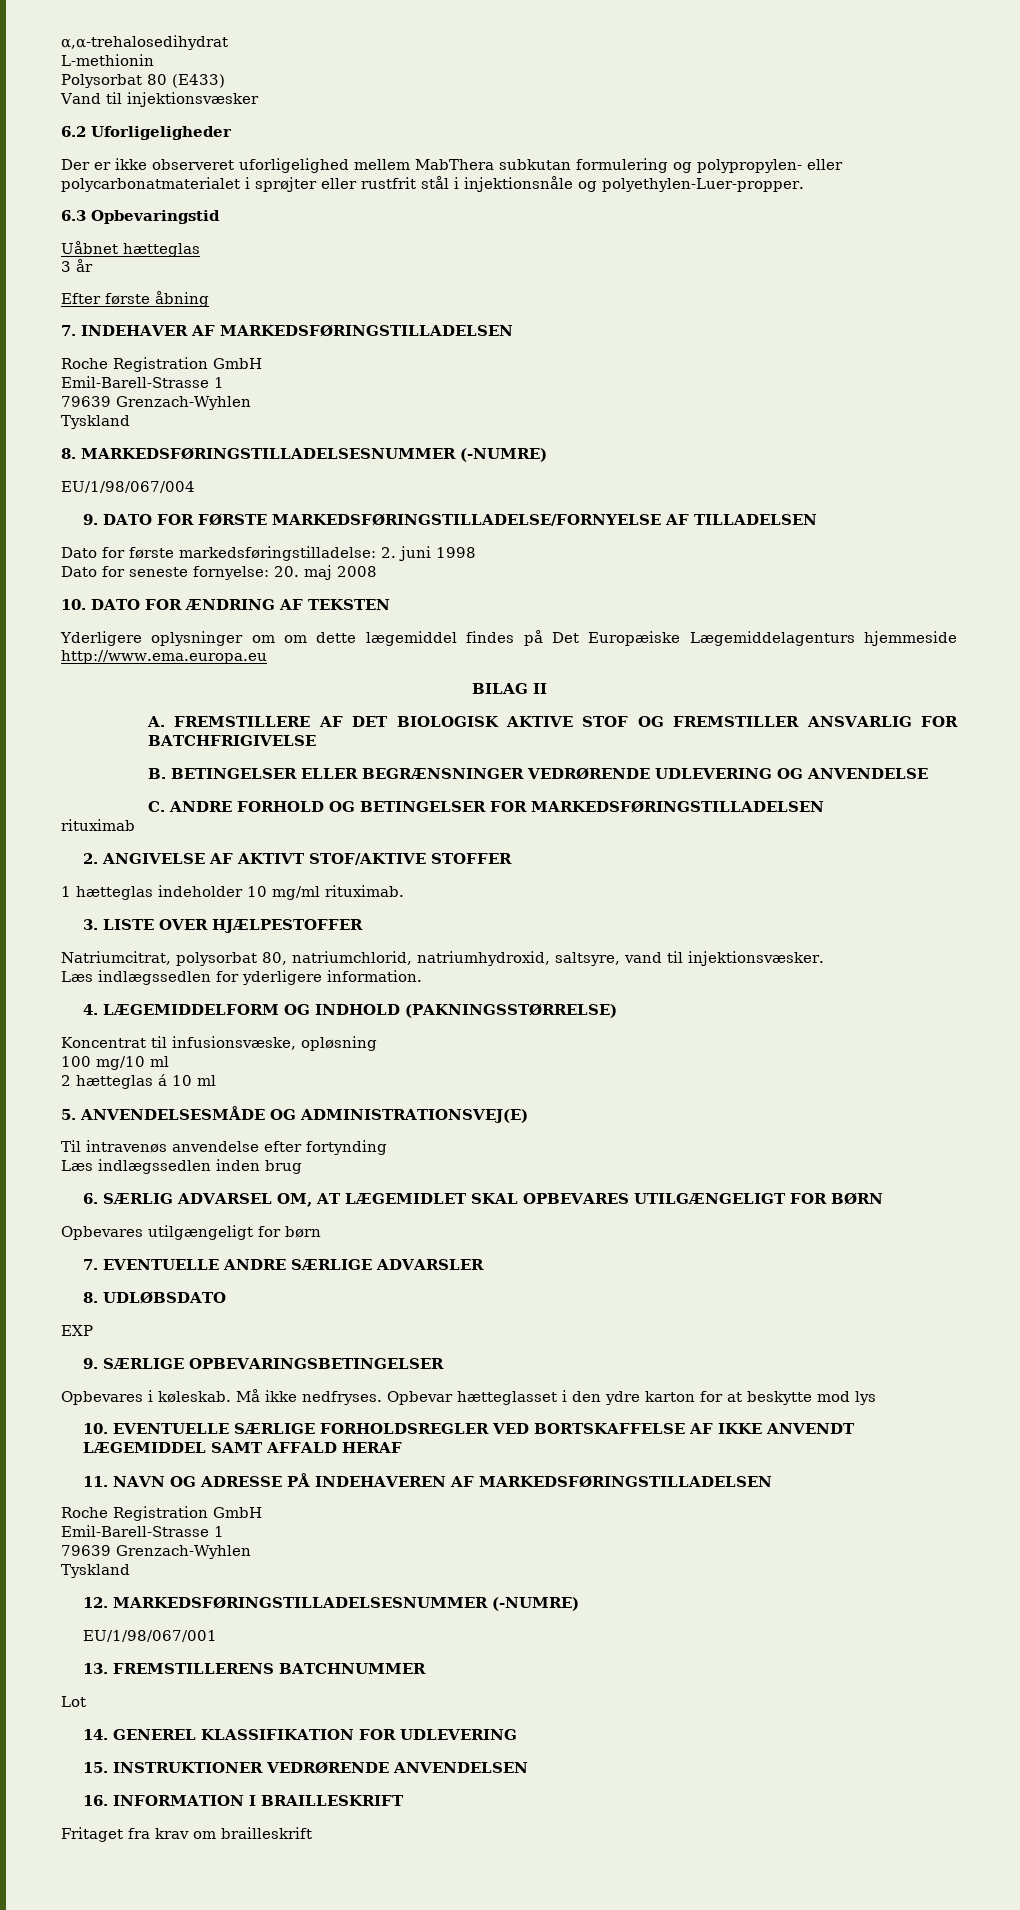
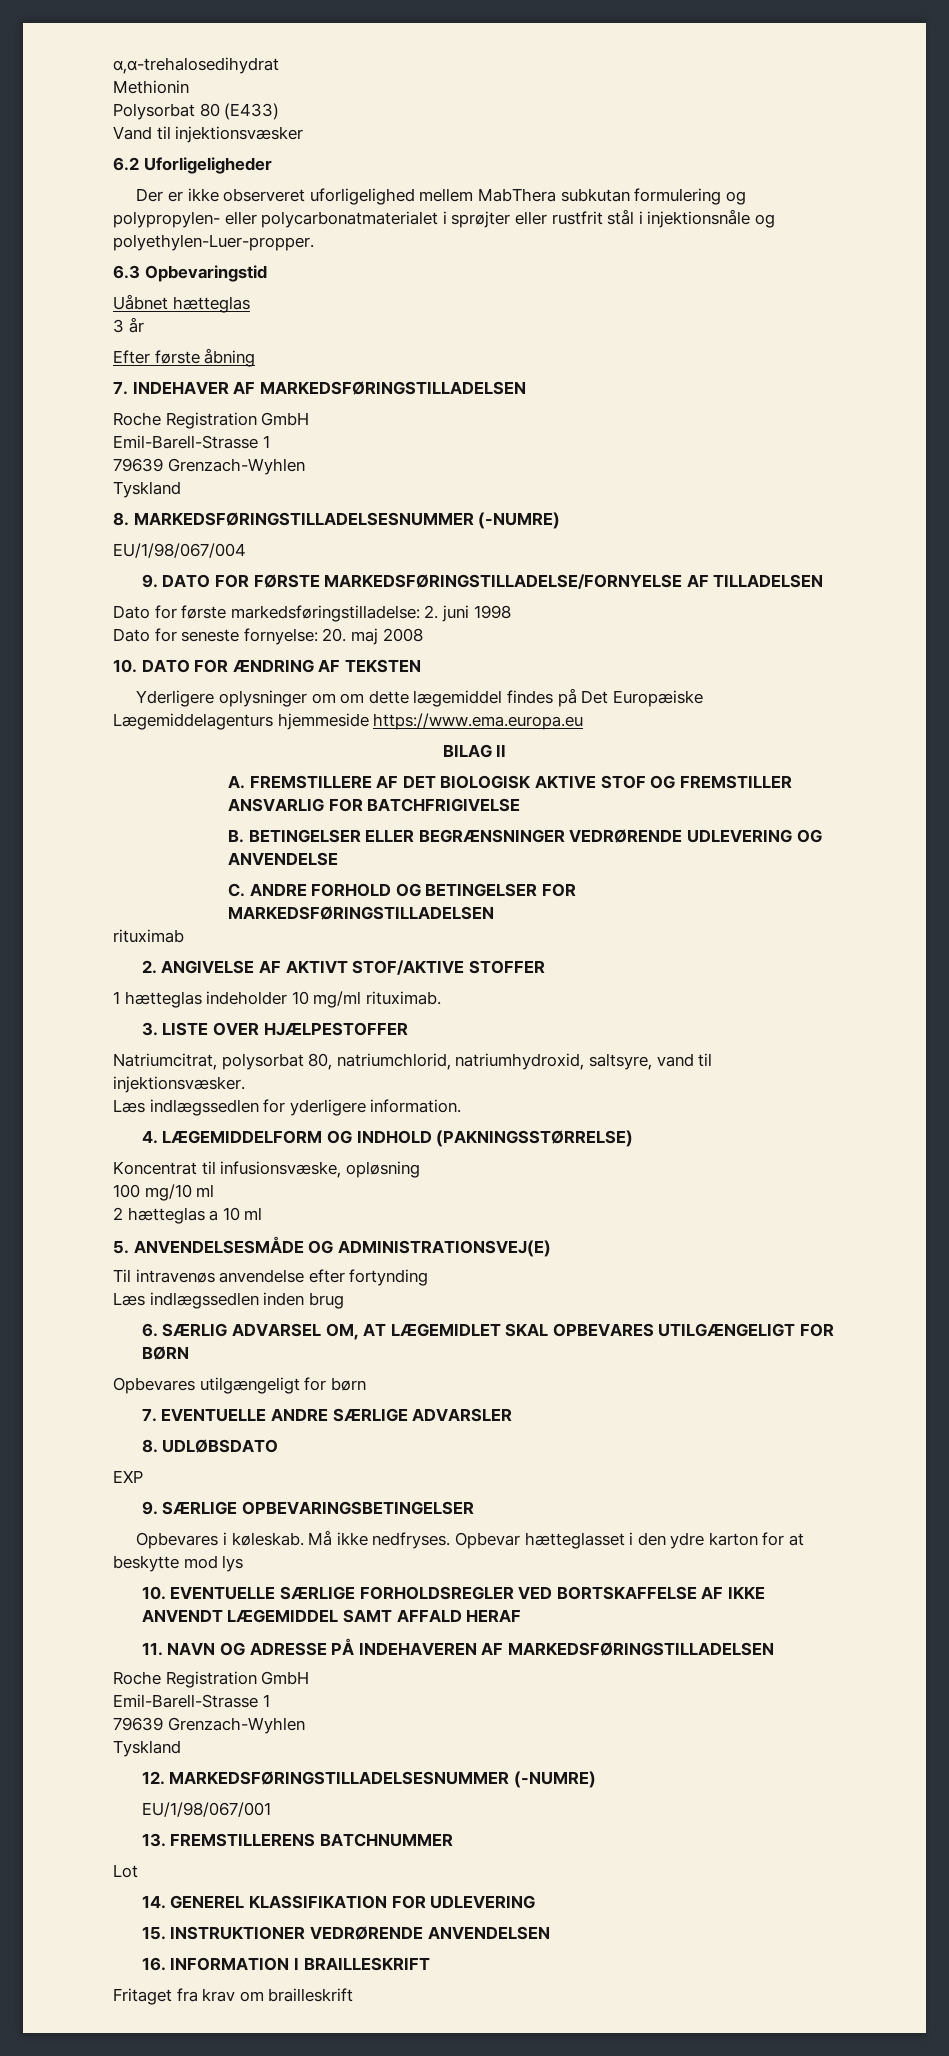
[61,54,154,66] L-methionin -> [113,80,189,94] Methionin
[61,650,267,664] http://www.ema.europa.eu -> [373,713,584,730] https://www.ema.europa.eu
[158,1074,167,1086] á -> [209,1210,219,1221] a

